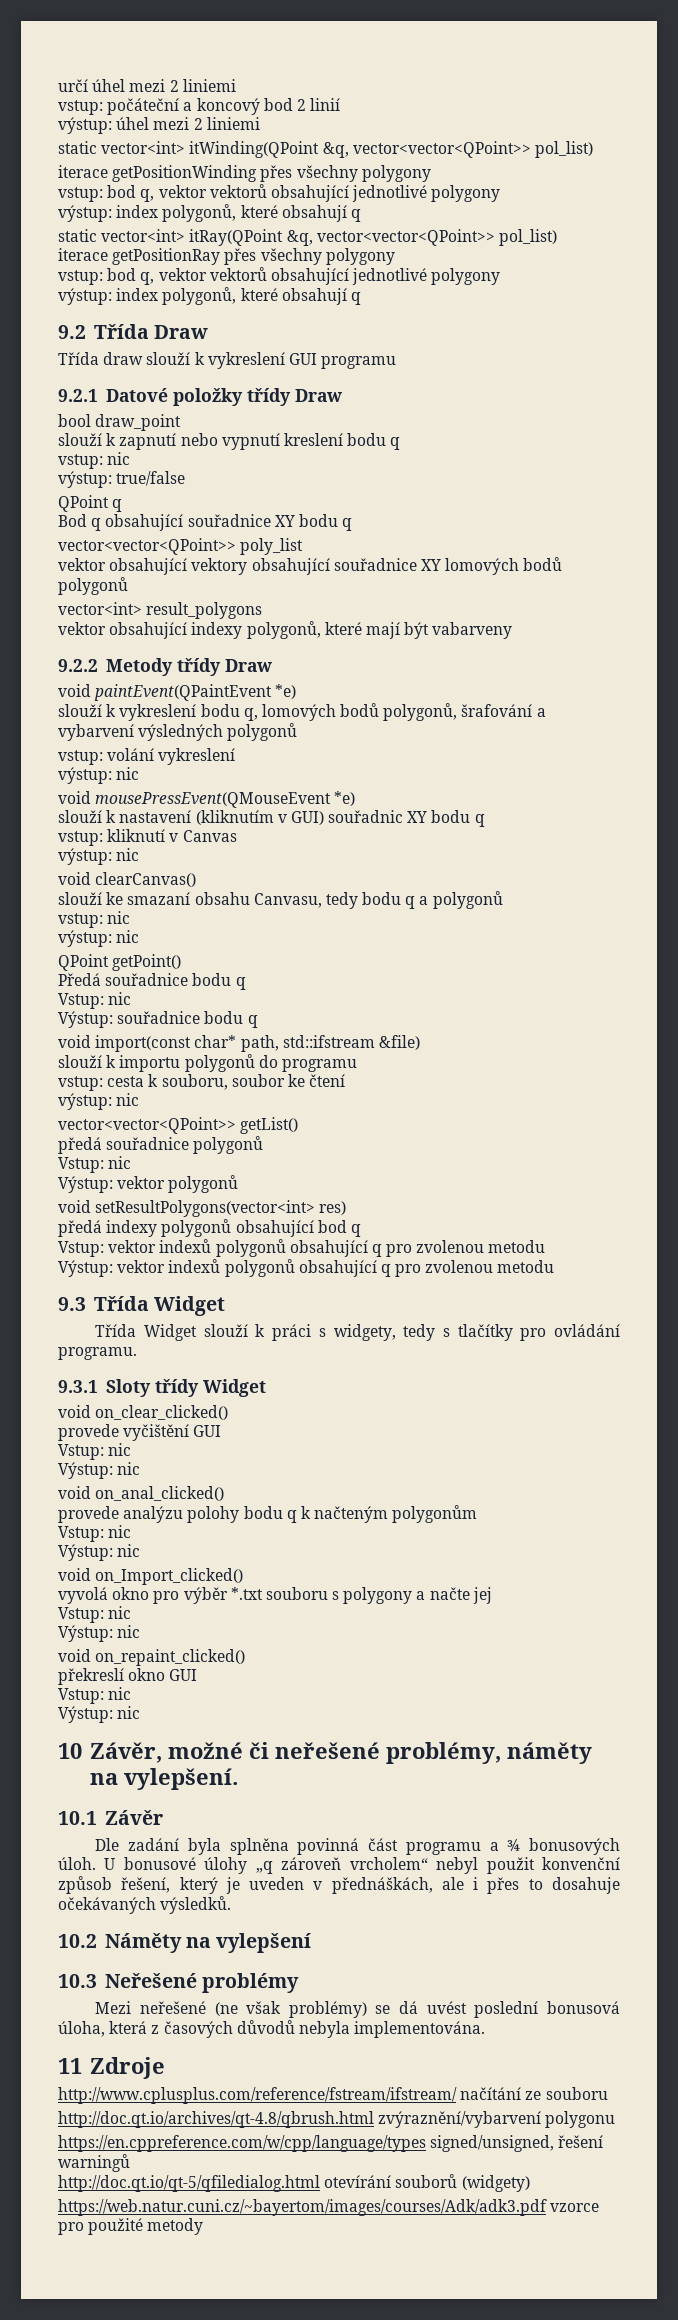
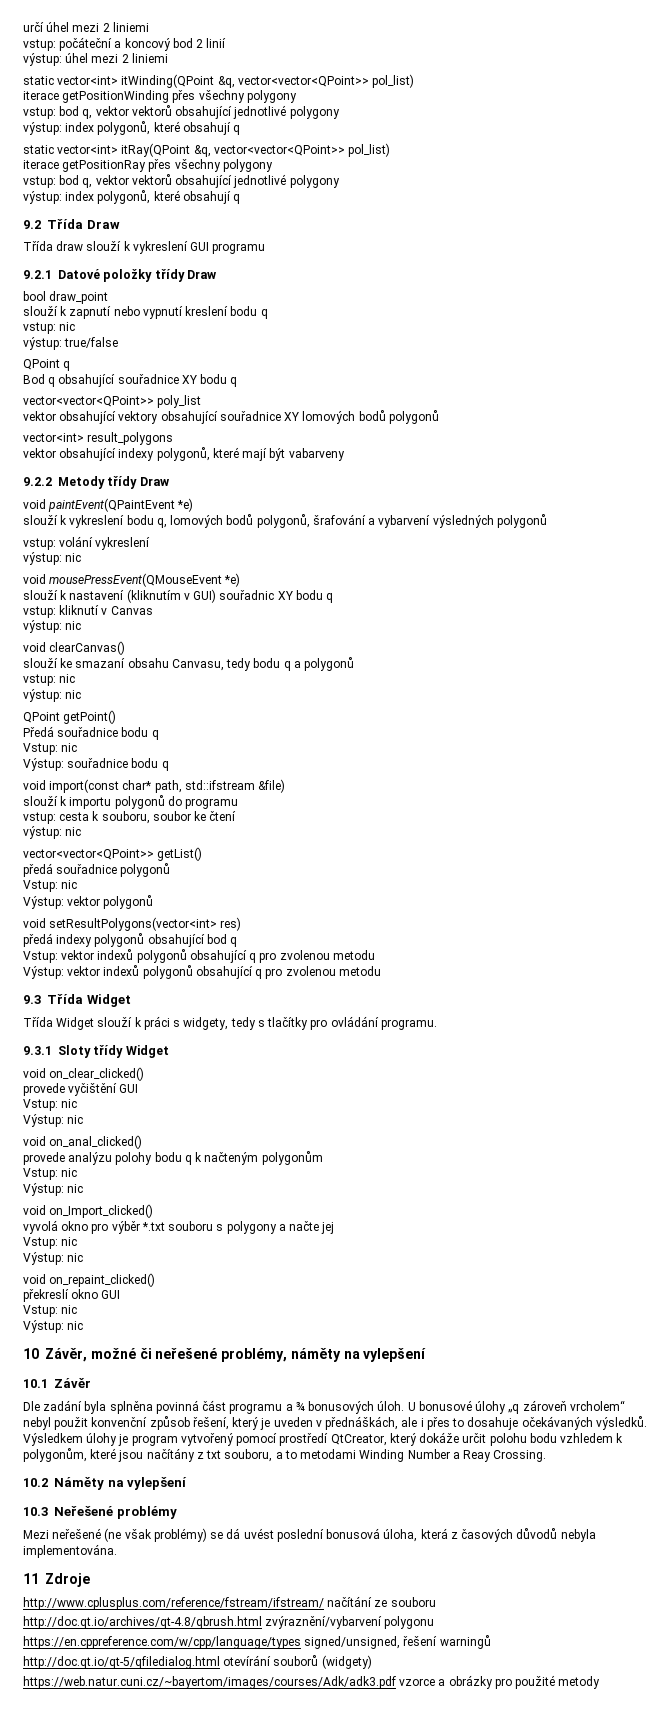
[123,1768,238,1790] vylepšení. -> [363,1348,427,1362] vylepšení
(232, 1905) none -> [23,1432,624,1446] [23,1448,547,1462] Výsledkem úlohy je program vytvořený pomocí prostředí QtCreator, který dokáže určit polohu bodu vzhledem k polygonům, které jsou načítány z txt souboru, a to metodami Winding Number a Reay Crossing.
(600, 2207) none -> [438,1675,493,1689] a obrázky

